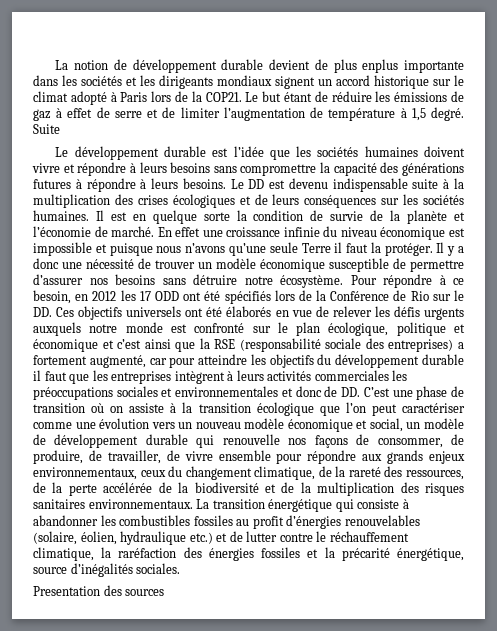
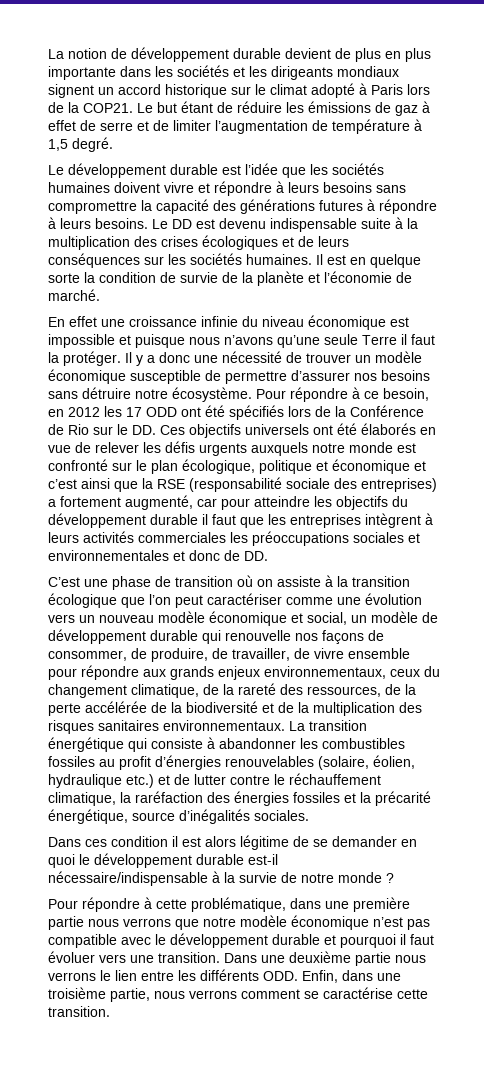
[362,59,399,73] enplus -> [385,48,431,62] en plus
[33,124,60,134] Suite -> (113, 144) none
(155, 231) none -> (100, 295) //
(361, 392) none -> (268, 556) //
[33,585,165,596] Presentation des sources -> [48,835,417,850] [48,853,278,868] [48,871,394,886] [48,897,410,912] [48,915,430,930] [48,933,434,948] [48,951,426,966] [48,969,401,983] [48,987,428,1002] [48,1006,110,1017] Dans ces condition il est alors légitime de se demander en quoi le développement durable est-il nécessaire/indispensable à la survie de notre monde ? // Pour répondre à cette problématique, dans une première partie nous verrons que notre modèle économique n’est pas compatible avec le développement durable et pourquoi il faut évoluer vers une transition. Dans une deuxième partie nous verrons le lien entre les différents ODD. Enfin, dans une troisième partie, nous verrons comment se caractérise cette transition.

